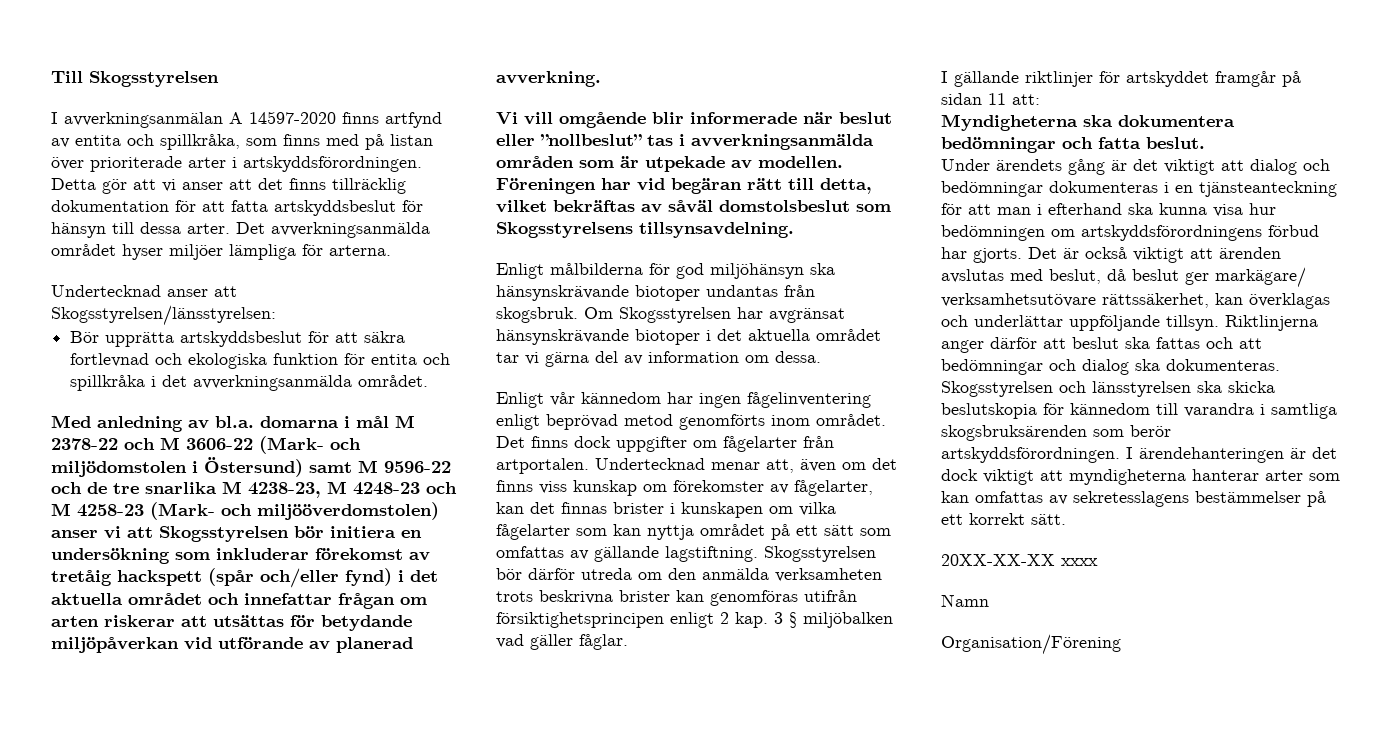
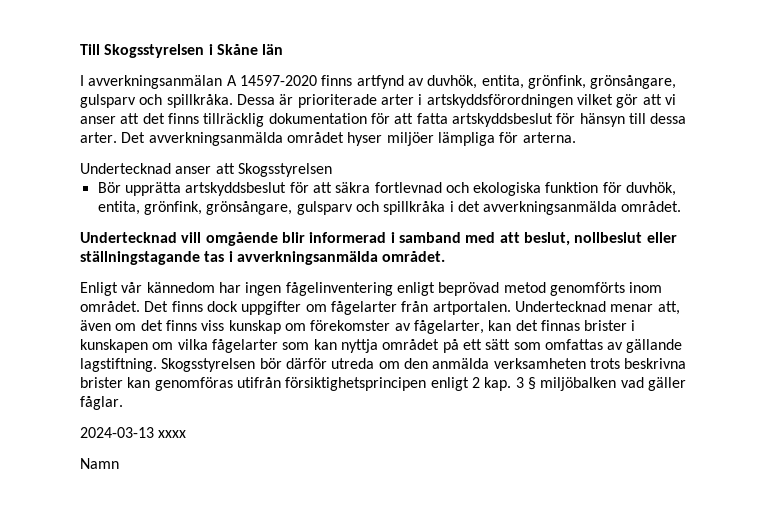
(219, 79) none -> [208,44,284,55] i Skåne län
[75,134,433,150] [51,157,84,170] entita och spillkråka, som finns med på listan över -> [427,75,677,89] [80,94,294,108] duvhök, entita, grönfink, grönsångare, gulsparv och spillkråka. Dessa är
[243,156,422,172] [51,178,96,190] artskyddsförordningen. Detta -> [426,94,613,108] artskyddsförordningen vilket
[51,305,276,326] Skogsstyrelsen/länsstyrelsen: -> [237,163,332,177] Skogsstyrelsen
[371,354,418,365] entita -> [626,182,677,196] [97,201,353,215] duvhök, entita, grönfink, grönsångare, gulsparv
[51,415,415,432] [51,436,361,454] [51,457,451,477] [51,481,457,498] [51,502,439,520] [51,526,422,542] [51,548,430,564] [51,568,438,588] [51,593,427,609] [51,615,412,631] [51,637,413,653] [496,71,601,87] [496,112,892,128] [496,134,874,150] [496,156,843,172] [496,178,872,194] [496,200,891,213] [496,222,794,238] [496,263,835,279] [496,285,815,301] [496,307,845,323] [496,329,881,345] [496,351,821,367] Med anledning av bl.a. domarna i mål M 2378-22 och M 3606-22 (Mark- och miljödomstolen i Östersund) samt M 9596-22 och de tre snarlika M 4238-23, M 4248-23 och M 4258-23 (Mark- och miljööverdomstolen) anser vi att Skogsstyrelsen bör initiera en undersökning som inkluderar förekomst av tretåig hackspett (spår och/eller fynd) i det aktuella området och innefattar frågan om arten riskerar att utsättas för betydande miljöpåverkan vid utförande av planerad avverkning. // Vi vill omgående blir informerade när beslut eller ”nollbeslut” tas i avverkningsanmälda områden som är utpekade av modellen. Föreningen har vid begäran rätt till detta, vilket bekräftas av såväl domstolsbeslut som Skogsstyrelsens tillsynsavdelning. // Enligt målbilderna för god miljöhänsyn ska hänsynskrävande biotoper undantas från skogsbruk. Om Skogsstyrelsen har avgränsat hänsynskrävande biotoper i det aktuella området tar vi gärna del av information om dessa. -> [80,232,677,246] [80,251,446,265] Undertecknad vill omgående blir informerad i samband med att beslut, nollbeslut eller ställningstagande tas i avverkningsanmälda området.
[941,71,1301,87] [941,93,1040,105] [941,114,1235,131] [941,137,1205,153] [941,159,1330,175] [941,181,1337,197] [941,203,1276,217] [941,225,1319,241] [941,247,1281,263] [941,267,1306,288] [941,293,1330,309] [941,315,1318,331] [941,337,1262,353] [941,359,1280,375] [941,381,1275,397] [941,403,1337,419] [941,425,1171,441] [941,447,1337,463] [941,469,1340,485] [941,491,1326,507] [941,513,1066,525] [941,554,1055,566] I gällande riktlinjer för artskyddet framgår på sidan 11 att: // Myndigheterna ska dokumentera bedömningar och fatta beslut. // Under ärendets gång är det viktigt att dialog och bedömningar dokumenteras i en tjänsteanteckning för att man i efterhand ska kunna visa hur bedömningen om artskyddsförordningens förbud har gjorts. Det är också viktigt att ärenden avslutas med beslut, då beslut ger markägare/ verksamhetsutövare rättssäkerhet, kan överklagas och underlättar uppföljande tillsyn. Riktlinjerna anger därför att beslut ska fattas och att bedömningar och dialog ska dokumenteras. Skogsstyrelsen och länsstyrelsen ska skicka beslutskopia för kännedom till varandra i samtliga skogsbruksärenden som berör artskyddsförordningen. I ärendehanteringen är det dock viktigt att myndigheterna hanterar arter som kan omfattas av sekretesslagens bestämmelser på ett korrekt sätt. // 20XX-XX-XX -> [80,427,154,438] 2024-03-13
[941,634,1121,655] // Organisation/Förening -> (119, 463) none

